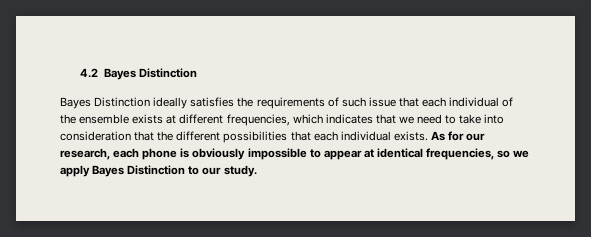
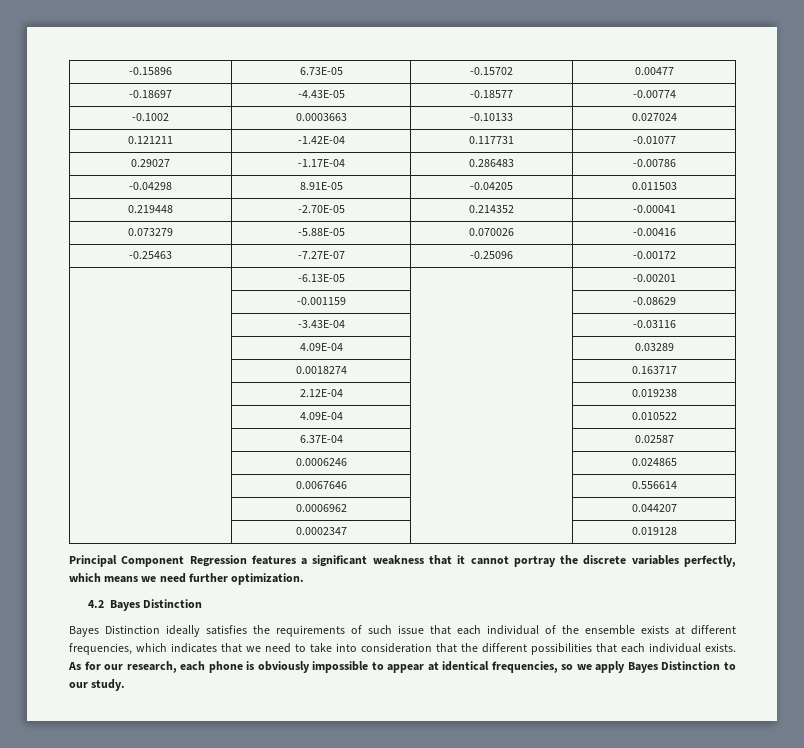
(79, 73) none -> [129,67,172,75] [299,67,343,75] [470,67,513,75] [634,67,674,75] [129,90,172,98] [297,90,345,98] [470,90,513,98] [632,90,676,98] [132,113,169,121] [295,113,347,121] [470,113,513,121] [631,113,677,121] [128,136,173,144] [297,136,345,144] [469,136,514,144] [632,136,676,144] [131,159,170,167] [297,159,345,167] [469,159,514,167] [632,159,676,167] [129,182,172,190] [299,182,343,190] [470,182,513,190] [631,182,677,190] [128,205,173,213] [297,205,345,213] [469,205,514,213] [632,205,676,213] [128,228,173,236] [297,228,345,236] [469,228,514,236] [632,228,676,236] [129,251,172,259] [297,251,345,259] [470,251,513,259] [632,251,676,259] [297,274,345,282] [632,274,676,282] [296,297,346,305] [632,297,676,305] [297,320,345,328] [632,320,676,328] [299,343,343,351] [634,343,674,351] [295,366,347,374] [631,366,677,374] [299,389,343,397] [631,389,677,397] [299,412,343,420] [631,412,677,420] [299,435,343,443] [634,435,674,443] [295,458,347,466] [631,458,677,466] [295,481,347,489] [631,481,677,489] [295,504,347,512] [631,504,677,512] [295,527,347,535] [631,527,677,535] [69,555,736,567] [69,573,305,585] -0.15896 | 6.73E-05 | -0.15702 | 0.00477 // -0.18697 | -4.43E-05 | -0.18577 | -0.00774 // -0.1002 | 0.0003663 | -0.10133 | 0.027024 // 0.121211 | -1.42E-04 | 0.117731 | -0.01077 // 0.29027 | -1.17E-04 | 0.286483 | -0.00786 // -0.04298 | 8.91E-05 | -0.04205 | 0.011503 // 0.219448 | -2.70E-05 | 0.214352 | -0.00041 // 0.073279 | -5.88E-05 | 0.070026 | -0.00416 // -0.25463 | -7.27E-07 | -0.25096 | -0.00172 // | -6.13E-05 | | -0.00201 // | -0.001159 | | -0.08629 // | -3.43E-04 | | -0.03116 // | 4.09E-04 | | 0.03289 // | 0.0018274 | | 0.163717 // | 2.12E-04 | | 0.019238 // | 4.09E-04 | | 0.010522 // | 6.37E-04 | | 0.02587 // | 0.0006246 | | 0.024865 // | 0.0067646 | | 0.556614 // | 0.0006962 | | 0.044207 // | 0.0002347 | | 0.019128 // Principal Component Regression features a significant weakness that it cannot portray the discrete variables perfectly, which means we need further optimization. //

